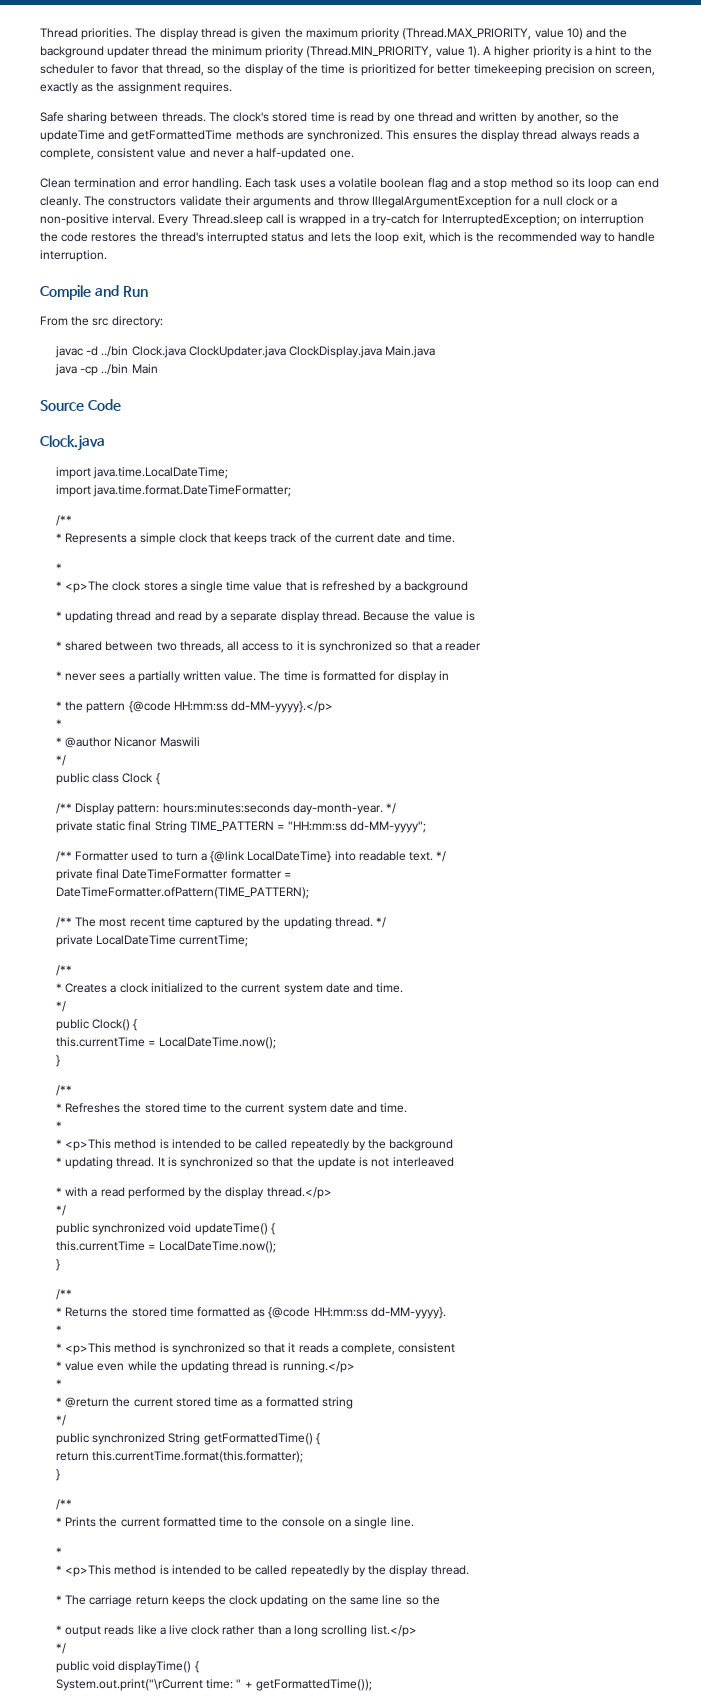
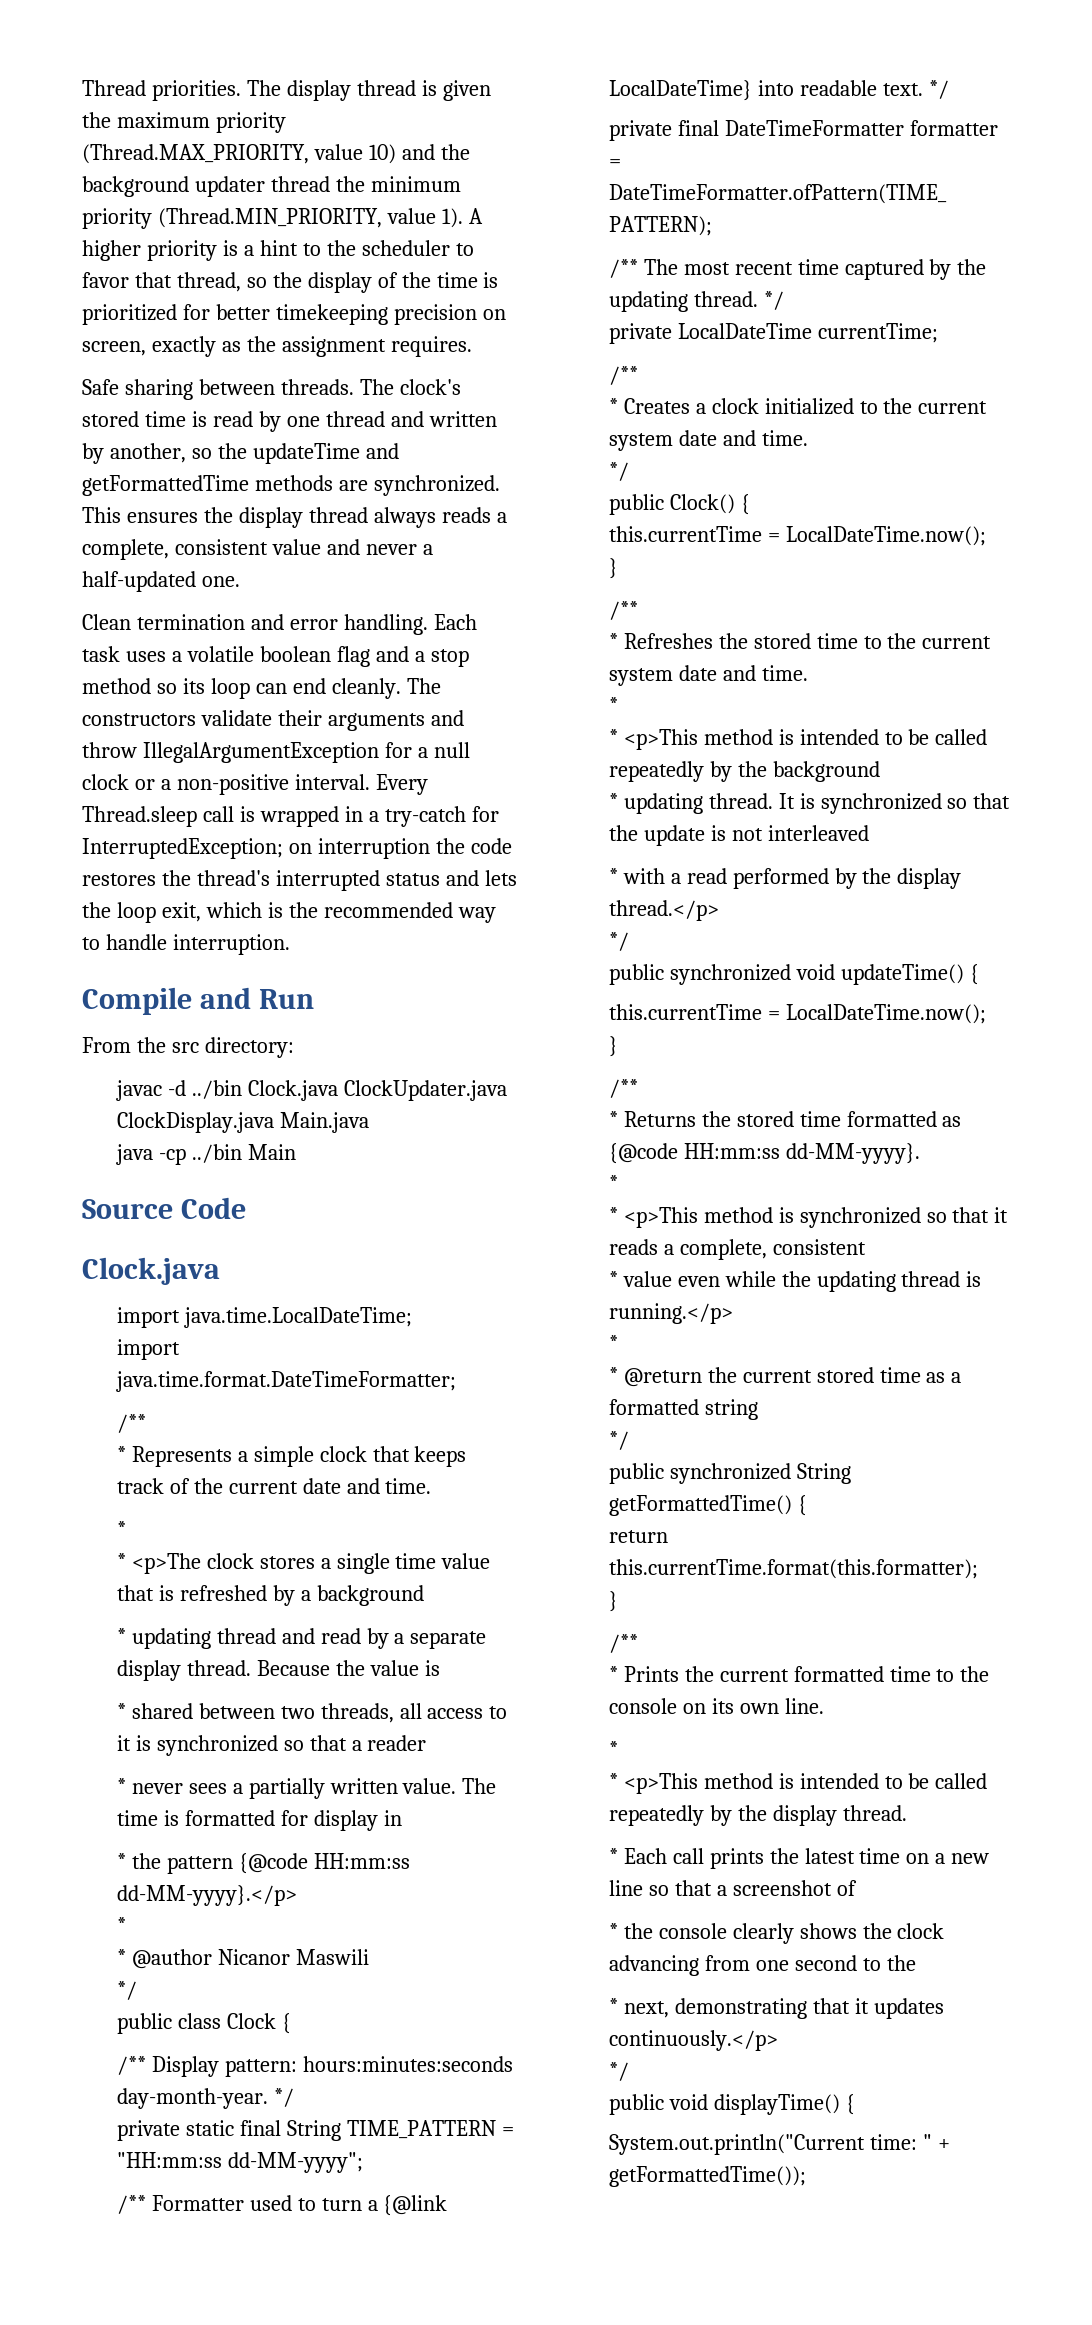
[345,1517,388,1529] a single -> [711,1698,779,1714] its own
[65,1595,440,1607] [55,1625,417,1637] The carriage return keeps the clock updating on the same line so the // * output reads like a live clock rather than a long scrolling list.</p> -> [623,1848,990,1869] [608,1880,857,1896] [608,1923,945,1944] [608,1955,916,1976] [608,1998,944,2019] [608,2030,778,2051] Each call prints the latest time on a new line so that a screenshot of // * the console clearly shows the clock advancing from one second to the // * next, demonstrating that it updates continuously.</p>
[55,1679,203,1691] System.out.print("\rCurrent -> [608,2134,865,2155] System.out.println("Current

